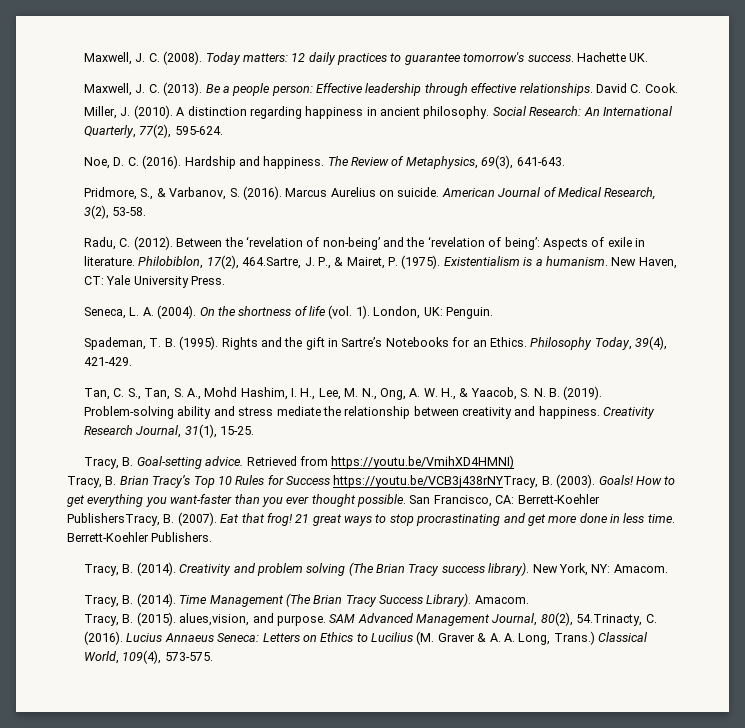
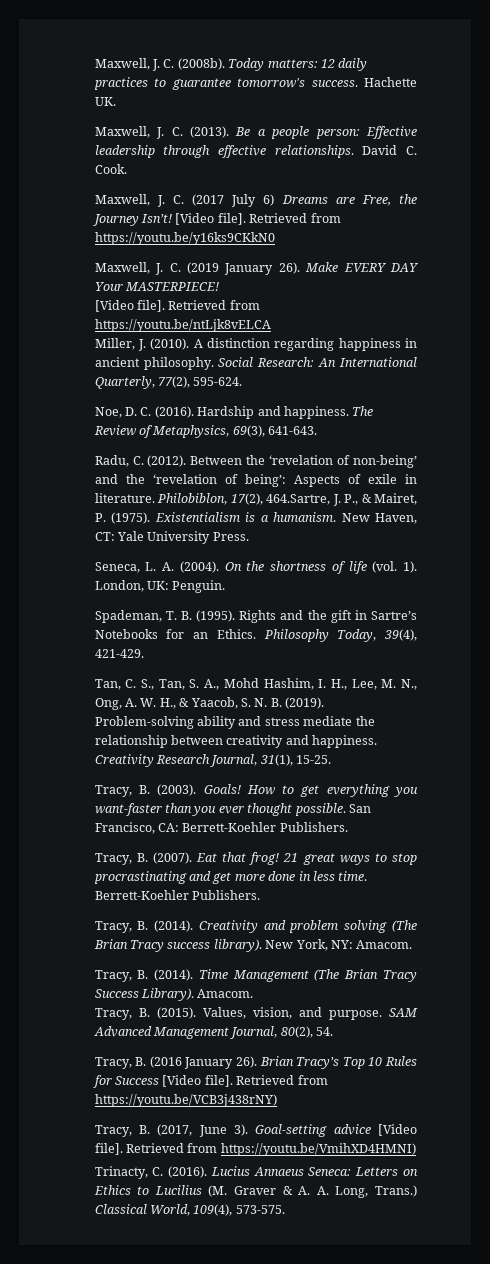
[83,51,203,65] Maxwell, J. C. (2008). -> [94,58,225,71] Maxwell, J. C. (2008b).
(678, 88) none -> [94,194,417,207] [92,213,341,226] [94,232,275,245] [94,262,418,275] [94,282,220,291] [94,300,260,312] [94,319,271,332] // Maxwell, J. C. (2017 July 6) Dreams are Free, the Journey Isn’t! [Video file]. Retrieved from https://youtu.be/y16ks9CKkN0 // Maxwell, J. C. (2019 January 26). Make EVERY DAY Your MASTERPIECE! // [Video file]. Retrieved from https://youtu.be/ntLjk8vELCA
[83,186,656,200] [83,205,147,219] // Pridmore, S., & Varbanov, S. (2016). Marcus Aurelius on suicide. American Journal of Medical Research, 3(2), 53-58. -> (318, 430) none
[136,455,515,469] [67,475,553,488] Goal-setting advice. Retrieved from https://youtu.be/VmihXD4HMNI) // Tracy, B. Brian Tracy’s Top 10 Rules for Success https://youtu.be/VCB3j438rNYTracy, B. -> (150, 789) none
[67,513,160,526] PublishersTracy, -> [279,822,348,832] [94,853,132,865] Publishers. // Tracy,
[179,613,250,626] alues,vision, -> [202,1007,292,1019] Values, vision,
[576,614,643,626] 54.Trinacty, -> [316,1027,334,1036] [94,1056,417,1069] [92,1075,328,1088] [94,1094,277,1107] [94,1124,417,1137] [94,1143,416,1156] [94,1166,148,1179] 54. // Tracy, B. (2016 January 26). Brian Tracy’s Top 10 Rules for Success [Video file]. Retrieved from https://youtu.be/VCB3j438rNY) // Tracy, B. (2017, June 3). Goal-setting advice [Video file]. Retrieved from https://youtu.be/VmihXD4HMNI) // Trinacty,

